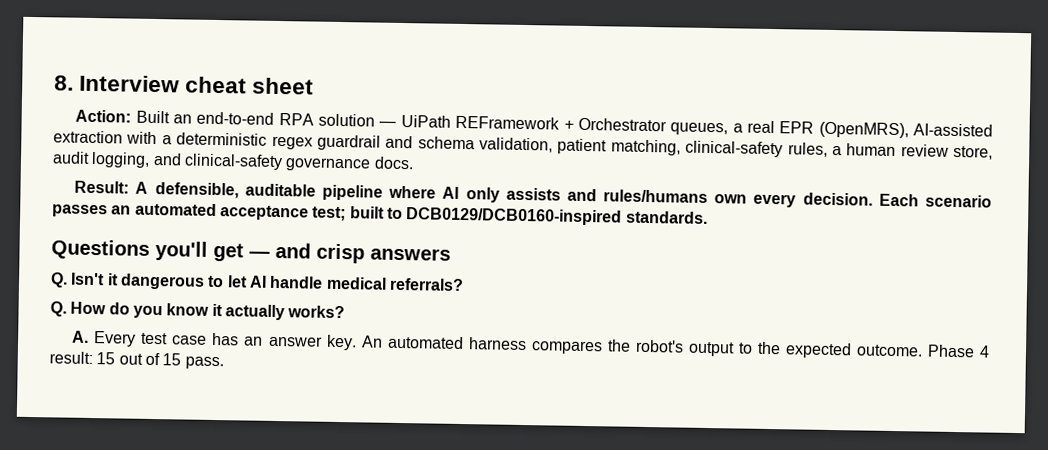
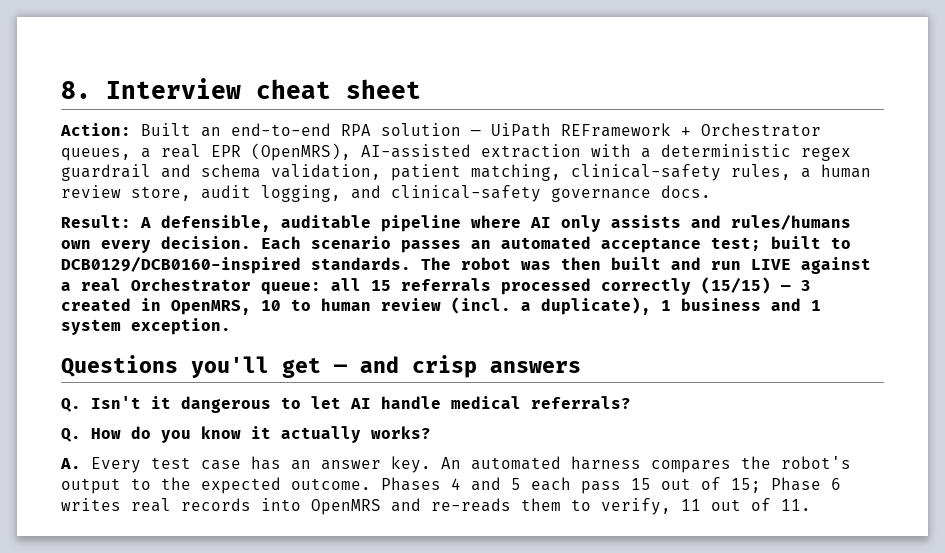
(708, 217) none -> [421,257,871,274] [61,277,811,295] [61,297,821,315] [61,318,231,335] The robot was then built and run LIVE against a real Orchestrator queue: all 15 referrals processed correctly (15/15) — 3 created in OpenMRS, 10 to human review (incl. a duplicate), 1 business and 1 system exception.
[926,344,990,358] [49,351,224,370] Phase 4 result: 15 out of 15 pass. -> [381,477,841,494] [61,498,811,515] Phases 4 and 5 each pass 15 out of 15; Phase 6 writes real records into OpenMRS and re-reads them to verify, 11 out of 11.

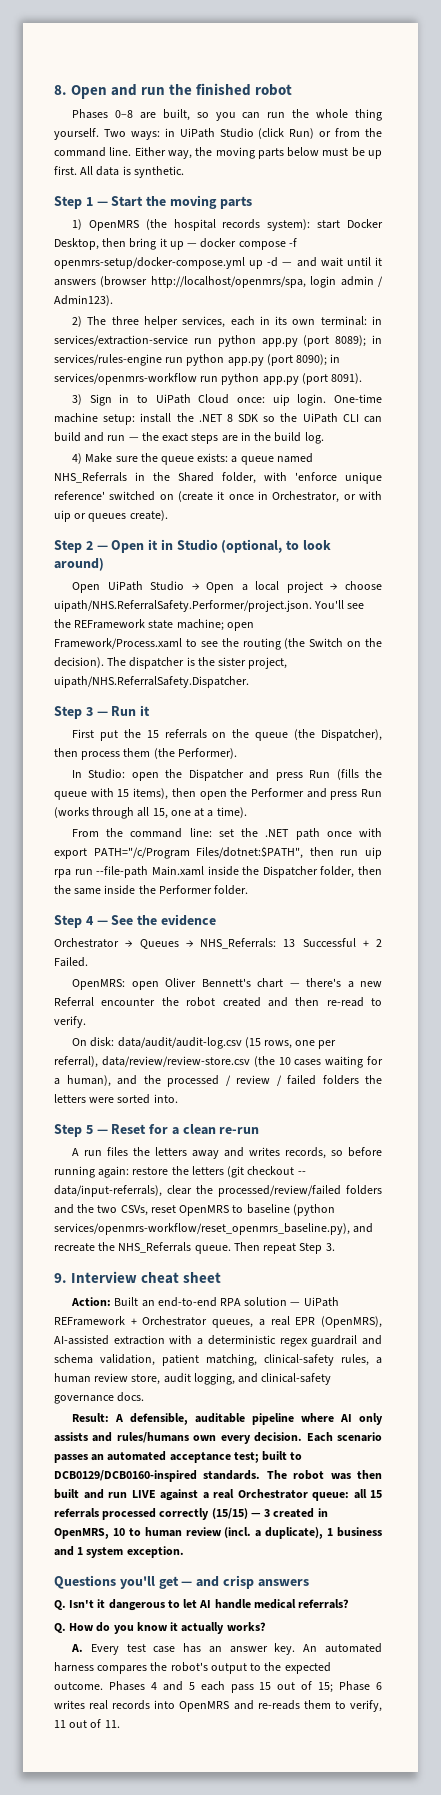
(91, 90) none -> [71,83,293,99] [72,109,382,121] [54,128,382,140] [54,147,382,159] [54,166,184,178] [54,195,252,209] [72,219,383,231] [54,238,297,250] [54,257,383,269] [54,276,383,288] [54,295,113,306] [72,316,382,328] [54,335,382,347] [54,354,341,366] [54,373,363,385] [72,394,382,406] [54,413,382,425] [54,432,324,444] [72,453,313,465] [54,472,382,484] [54,491,382,503] [54,510,168,522] [54,539,332,553] [54,558,104,571] [72,581,382,593] [54,600,365,612] [54,619,254,631] [54,638,382,650] [54,657,288,669] [54,676,249,688] [54,705,151,719] [72,729,382,741] [54,748,237,760] [72,769,382,781] [54,788,382,800] [54,807,247,819] [72,828,382,840] [54,847,382,859] [54,866,382,878] [54,885,249,895] [54,914,216,928] [54,938,382,949] [54,957,88,967] [72,978,382,990] [54,997,382,1007] [54,1016,86,1028] [72,1037,337,1049] [54,1056,383,1068] [54,1075,382,1087] [54,1094,178,1104] [54,1124,260,1137] [72,1147,383,1159] [54,1166,306,1178] [54,1185,382,1197] [54,1204,335,1216] [54,1223,374,1235] [54,1242,335,1254] [54,1273,67,1283] Open and run the finished robot // Phases 0–8 are built, so you can run the whole thing yourself. Two ways: in UiPath Studio (click Run) or from the command line. Either way, the moving parts below must be up first. All data is synthetic. // Step 1 — Start the moving parts // 1) OpenMRS (the hospital records system): start Docker Desktop, then bring it up — docker compose -f openmrs-setup/docker-compose.yml up -d — and wait until it answers (browser http://localhost/openmrs/spa, login admin / Admin123). // 2) The three helper services, each in its own terminal: in services/extraction-service run python app.py (port 8089); in services/rules-engine run python app.py (port 8090); in services/openmrs-workflow run python app.py (port 8091). // 3) Sign in to UiPath Cloud once: uip login. One-time machine setup: install the .NET 8 SDK so the UiPath CLI can build and run — the exact steps are in the build log. // 4) Make sure the queue exists: a queue named NHS_Referrals in the Shared folder, with 'enforce unique reference' switched on (create it once in Orchestrator, or with uip or queues create). // Step 2 — Open it in Studio (optional, to look around) // Open UiPath Studio → Open a local project → choose uipath/NHS.ReferralSafety.Performer/project.json. You'll see the REFramework state machine; open Framework/Process.xaml to see the routing (the Switch on the decision). The dispatcher is the sister project, uipath/NHS.ReferralSafety.Dispatcher. // Step 3 — Run it // First put the 15 referrals on the queue (the Dispatcher), then process them (the Performer). // In Studio: open the Dispatcher and press Run (fills the queue with 15 items), then open the Performer and press Run (works through all 15, one at a time). // From the command line: set the .NET path once with export PATH="/c/Program Files/dotnet:$PATH", then run uip rpa run --file-path Main.xaml inside the Dispatcher folder, then the same inside the Performer folder. // Step 4 — See the evidence // Orchestrator → Queues → NHS_Referrals: 13 Successful + 2 Failed. // OpenMRS: open Oliver Bennett's chart — there's a new Referral encounter the robot created and then re-read to verify. // On disk: data/audit/audit-log.csv (15 rows, one per referral), data/review/review-store.csv (the 10 cases waiting for a human), and the processed / review / failed folders the letters were sorted into. // Step 5 — Reset for a clean re-run // A run files the letters away and writes records, so before running again: restore the letters (git checkout -- data/input-referrals), clear the processed/review/failed folders and the two CSVs, reset OpenMRS to baseline (python services/openmrs-workflow/reset_openmrs_baseline.py), and recreate the NHS_Referrals queue. Then repeat Step 3. // 9.

